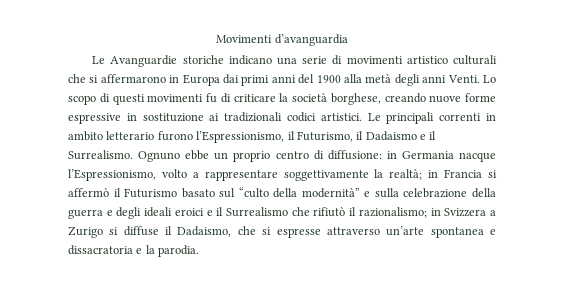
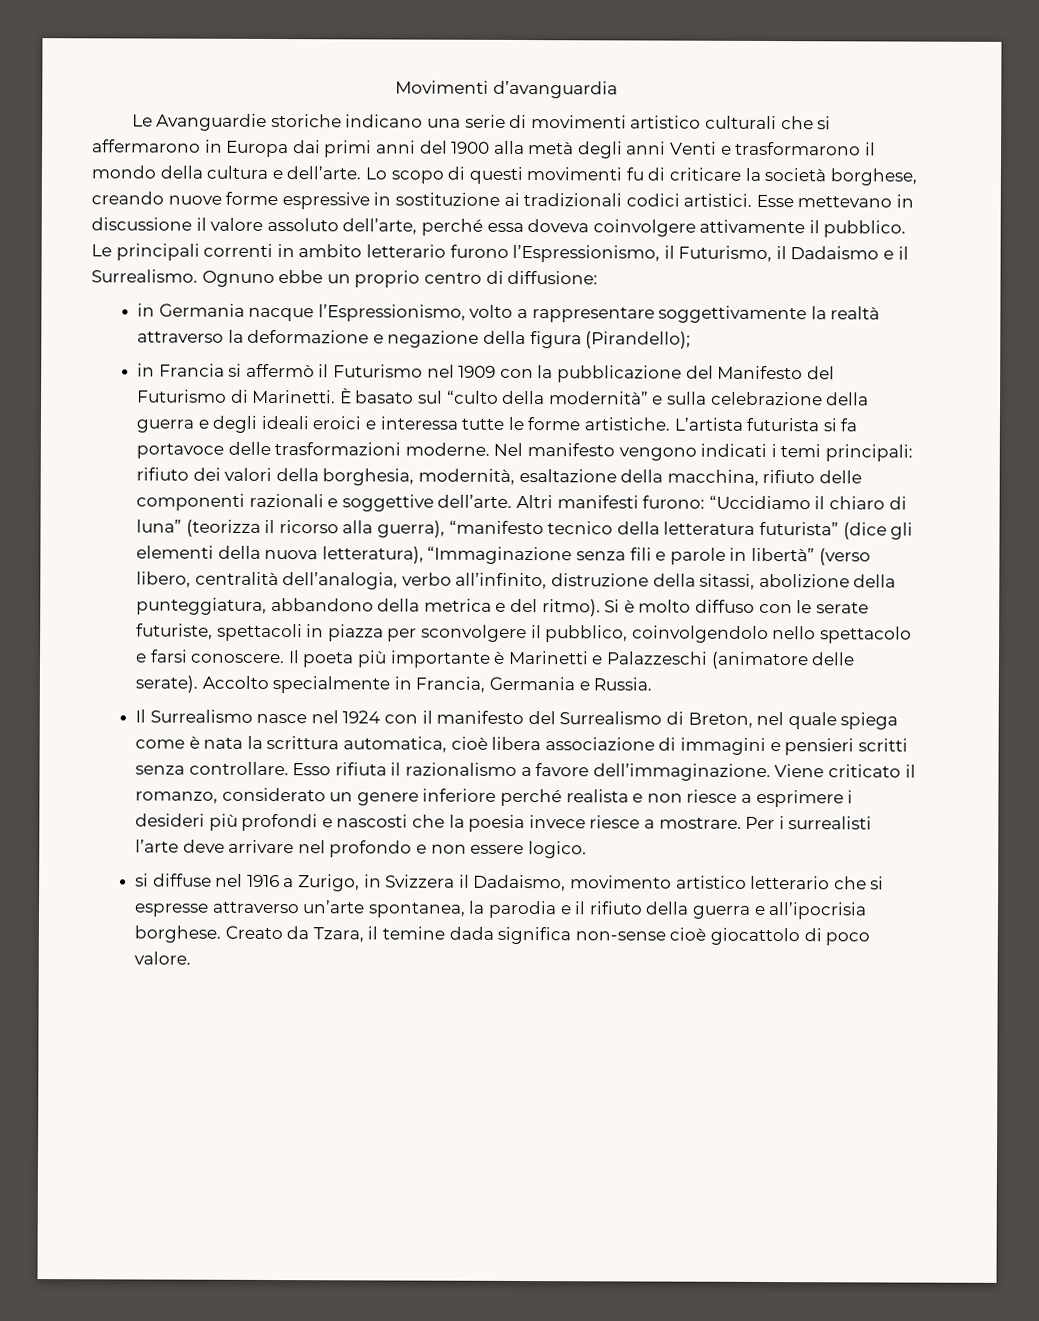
[447,75,480,83] Venti. -> [670,141,876,156] [91,165,362,180] Venti e trasformarono il mondo della cultura e dell’arte.
(362, 117) none -> [755,194,915,208] [91,217,907,238] Esse mettevano in discussione il valore assoluto dell’arte, perché essa doveva coinvolgere attivamente il pubblico.
(382, 155) none -> (599, 277) //
[389,169,423,180] realtà; -> [830,306,881,320] [137,329,692,349] realtà attraverso la deformazione e negazione della figura (Pirandello); //
(178, 193) none -> [426,364,835,383] [137,387,352,404] nel 1909 con la pubblicazione del Manifesto del Futurismo di Marinetti. È
[216,207,497,218] [68,226,232,238] il Surrealismo che rifiutò il razionalismo; in Svizzera a Zurigo si diffuse il Dadaismo, -> [379,416,858,432] [136,441,913,462] [136,467,862,486] [136,493,907,512] [136,519,914,540] [136,545,871,566] [136,571,897,590] [136,597,869,617] [136,623,912,644] [135,649,856,670] [135,675,653,694] [135,709,899,730] [135,735,908,756] [135,761,916,782] [135,787,854,808] [135,813,873,833] [135,839,587,859] [135,873,831,892] interessa tutte le forme artistiche. L’artista futurista si fa portavoce delle trasformazioni moderne. Nel manifesto vengono indicati i temi principali: rifiuto dei valori della borghesia, modernità, esaltazione della macchina, rifiuto delle componenti razionali e soggettive dell’arte. Altri manifesti furono: “Uccidiamo il chiaro di luna” (teorizza il ricorso alla guerra), “manifesto tecnico della letteratura futurista” (dice gli elementi della nuova letteratura), “Immaginazione senza fili e parole in libertà” (verso libero, centralità dell’analogia, verbo all’infinito, distruzione della sitassi, abolizione della punteggiatura, abbandono della metrica e del ritmo). Si è molto diffuso con le serate futuriste, spettacoli in piazza per sconvolgere il pubblico, coinvolgendolo nello spettacolo e farsi conoscere. Il poeta più importante è Marinetti e Palazzeschi (animatore delle serate). Accolto specialmente in Francia, Germania e Russia. // Il Surrealismo nasce nel 1924 con il manifesto del Surrealismo di Breton, nel quale spiega come è nata la scrittura automatica, cioè libera associazione di immagini e pensieri scritti senza controllare. Esso rifiuta il razionalismo a favore dell’immaginazione. Viene criticato il romanzo, considerato un genere inferiore perché realista e non riesce a esprimere i desideri più profondi e nascosti che la poesia invece riesce a mostrare. Per i surrealisti l’arte deve arrivare nel profondo e non essere logico. // si diffuse nel 1916 a Zurigo, in Svizzera il Dadaismo, movimento artistico letterario
[430,227,497,238] [68,245,200,257] spontanea e dissacratoria e la parodia. -> [367,900,868,920] [134,925,871,946] [134,951,192,965] spontanea, la parodia e il rifiuto della guerra e all’ipocrisia borghese. Creato da Tzara, il temine dada significa non-sense cioè giocattolo di poco valore.

